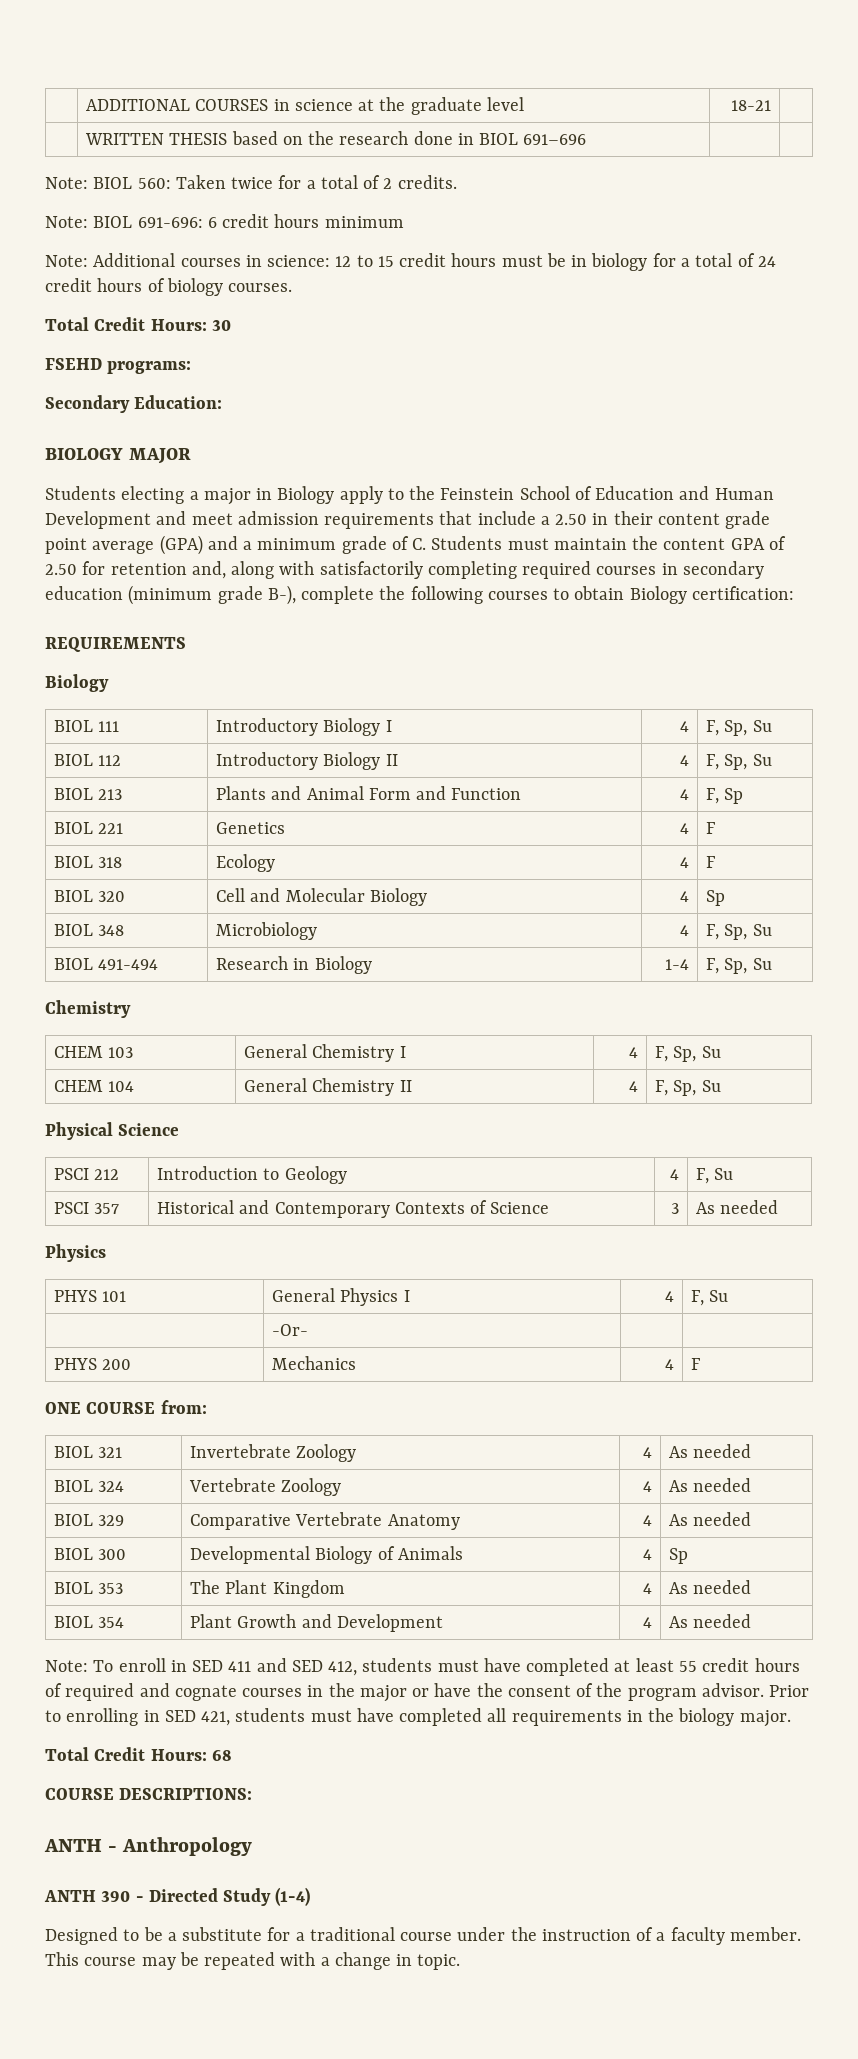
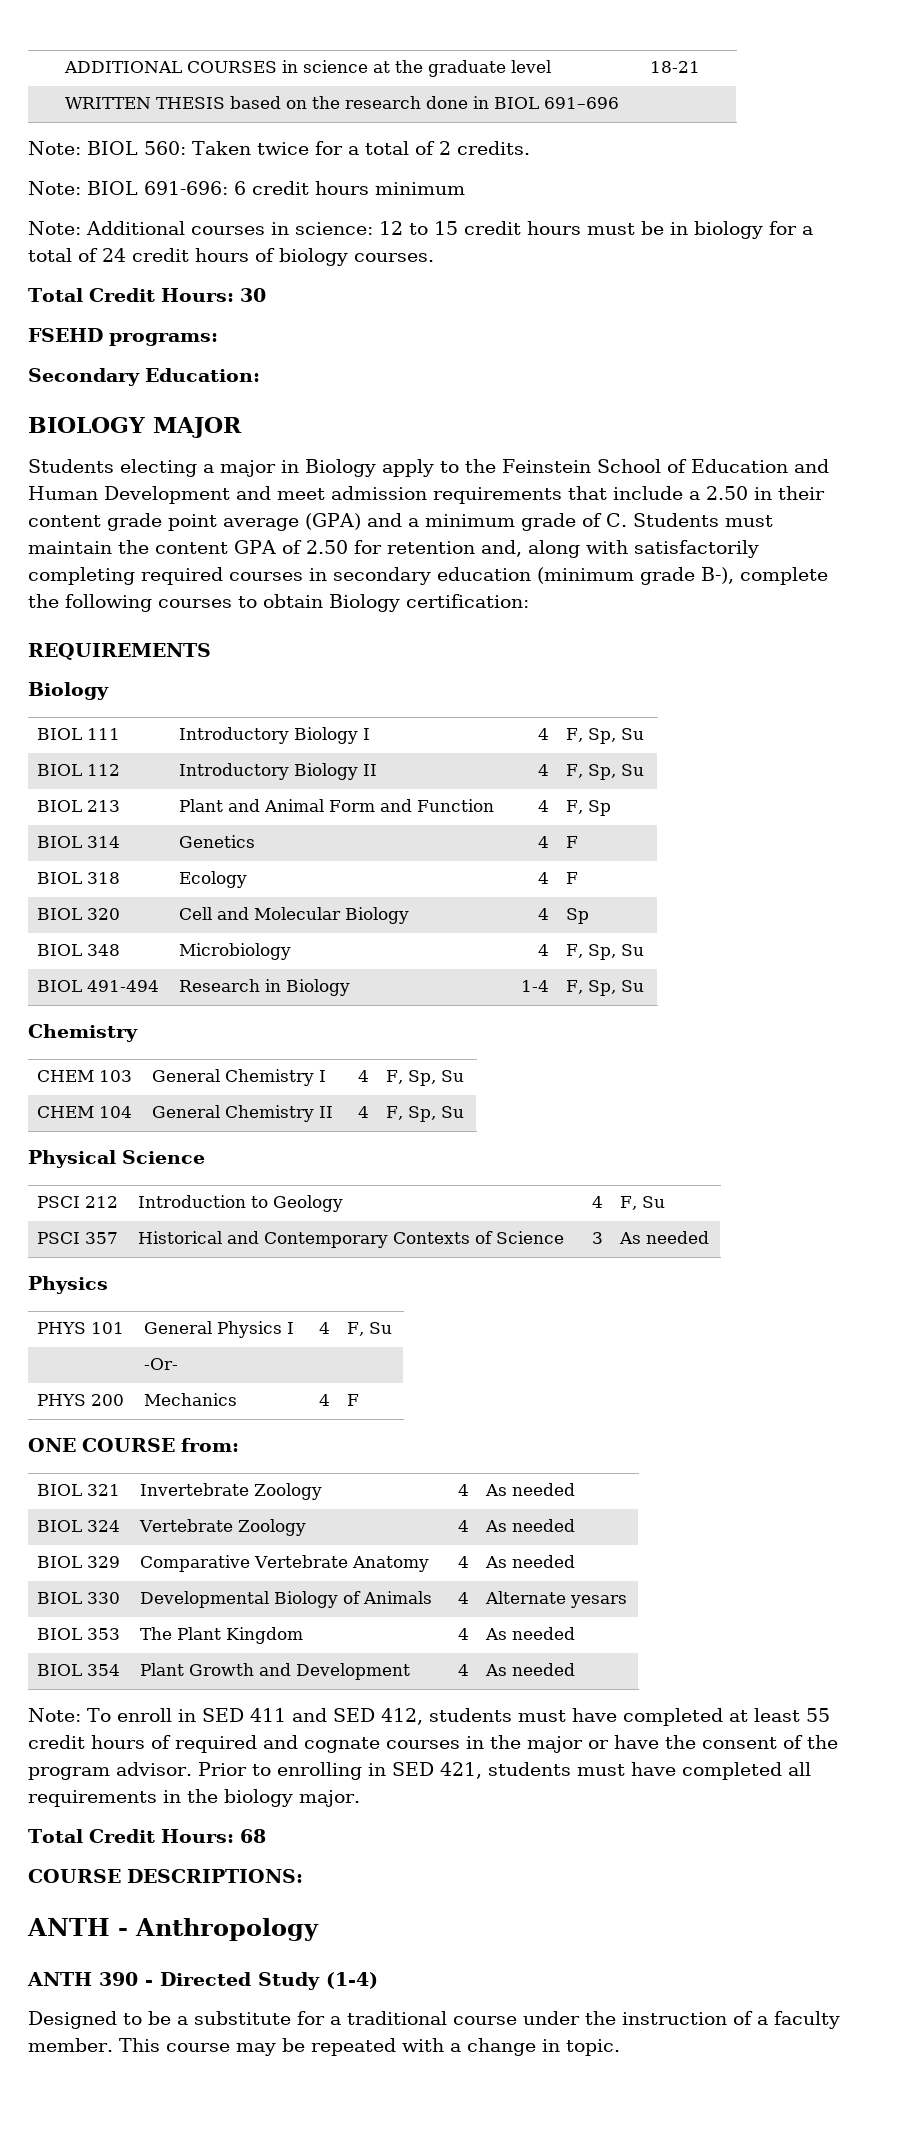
[215,786,266,800] Plants -> [179,799,224,812] Plant
[98,823,124,834] 221 -> [87,836,121,848] 314
[98,1549,127,1560] 300 -> [87,1592,121,1604] 330
[668,1548,688,1564] Sp -> [485,1591,628,1608] Alternate yesars

